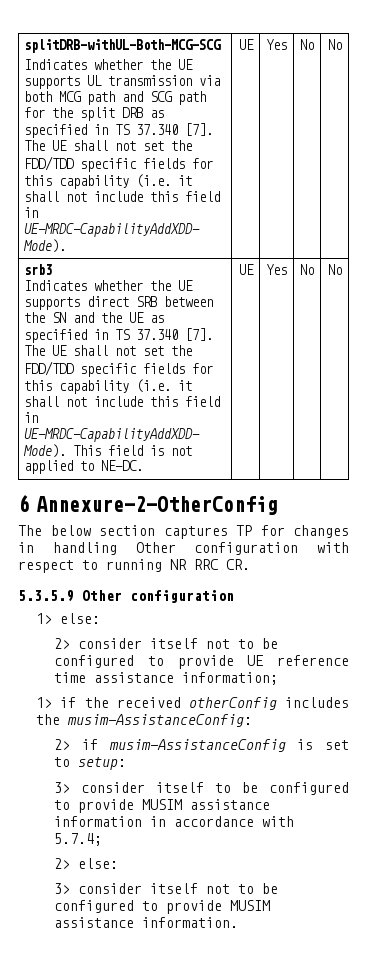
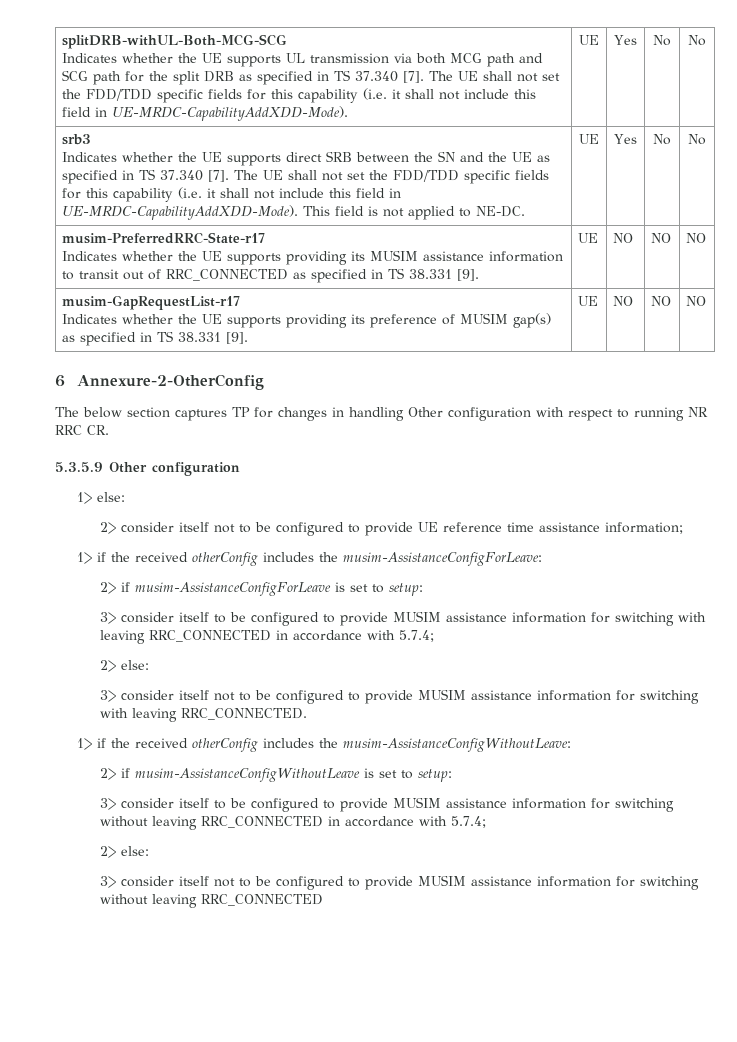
(342, 269) none -> [61,232,265,244] [61,250,563,265] [61,268,479,283] [577,233,598,243] [612,233,633,243] [650,233,671,243] [685,233,706,243] [61,295,240,310] [61,313,551,328] [61,331,248,346] [577,296,598,306] [612,296,633,306] [650,296,671,306] [685,296,706,306] // musim-PreferredRRC-State-r17 // Indicates whether the UE supports providing its MUSIM assistance information to transit out of RRC_CONNECTED as specified in TS 38.331 [9]. | UE | NO | NO | NO // musim-GapRequestList-r17 // Indicates whether the UE supports providing its preference of MUSIM gap(s) as specified in TS 38.331 [9]. | UE | NO | NO | NO
[67,714,253,727] [54,739,286,752] musim-AssistanceConfig: // 2> if musim-AssistanceConfig -> [343,552,543,566] [99,582,331,596] musim-AssistanceConfigForLeave: // 2> if musim-AssistanceConfigForLeave
(143, 821) none -> [590,612,706,626] [99,630,271,644] for switching with leaving RRC_CONNECTED
[142,917,239,928] information. -> [536,690,699,704] [99,708,307,722] [77,738,572,752] [99,768,452,782] [99,797,674,812] [99,816,486,830] [99,846,149,858] [99,875,699,890] [99,894,323,908] information for switching with leaving RRC_CONNECTED. // 1> if the received otherConfig includes the musim-AssistanceConfigWithoutLeave: // 2> if musim-AssistanceConfigWithoutLeave is set to setup: // 3> consider itself to be configured to provide MUSIM assistance information for switching without leaving RRC_CONNECTED in accordance with 5.7.4; // 2> else: // 3> consider itself not to be configured to provide MUSIM assistance information for switching without leaving RRC_CONNECTED

